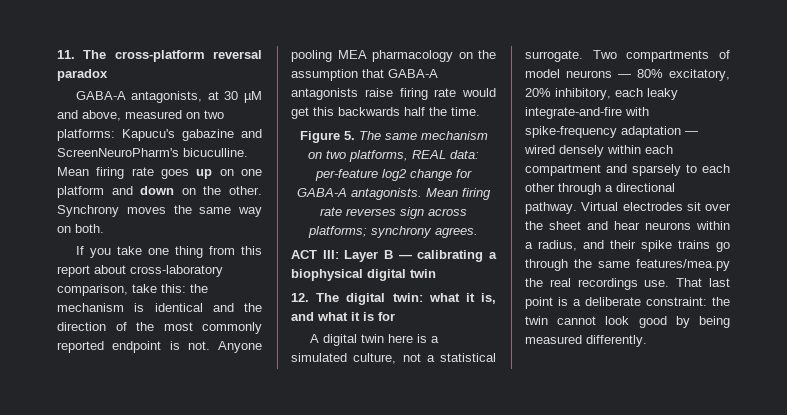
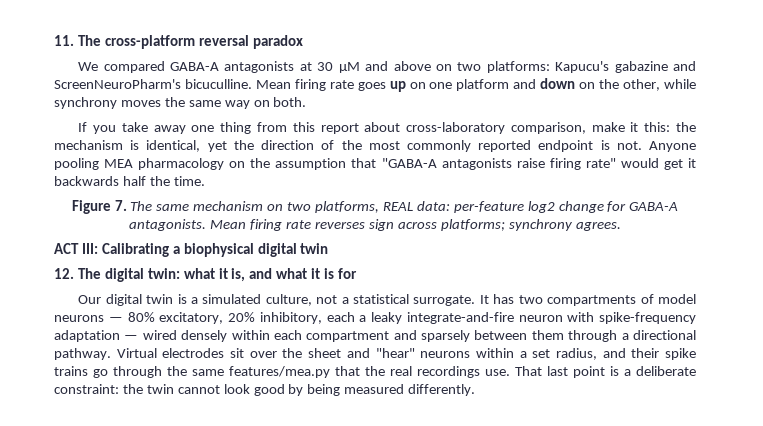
[75,91,203,103] GABA-A antagonists, -> [78,61,295,73] We compared GABA-A antagonists
[82,110,182,121] above, measured -> [393,61,431,71] above
[228,186,262,195] [57,205,119,217] other. Synchrony -> [623,79,696,91] [54,97,117,109] other, while synchrony
(142, 250) none -> [153,125,186,134] away
[132,284,157,293] take -> [591,122,639,132] make it
[154,303,234,312] identical and -> [146,140,227,152] identical, yet
[388,69,438,78] GABA-A -> [381,158,437,168] "GABA-A
[434,88,457,97] rate -> [585,158,616,168] rate"
[313,107,334,116] this -> [687,158,696,168] it
[343,131,355,140] 5. -> [114,200,127,211] 7.
[344,250,484,262] Layer B — calibrating -> [101,243,169,257] Calibrating
[309,334,413,346] A digital twin here -> [78,294,174,306] Our digital twin
[592,50,617,59] Two -> [479,294,543,304] It has two
(643, 92) none -> [359,315,367,322] a
(622, 113) none -> [518,315,563,322] neuron
[686,164,730,173] [525,183,555,192] to each other -> [474,330,564,340] between them
[614,221,640,230] hear -> [375,348,415,358] "hear"
(533, 245) none -> [532,349,551,358] set
(730, 265) none -> [335,366,360,376] that

